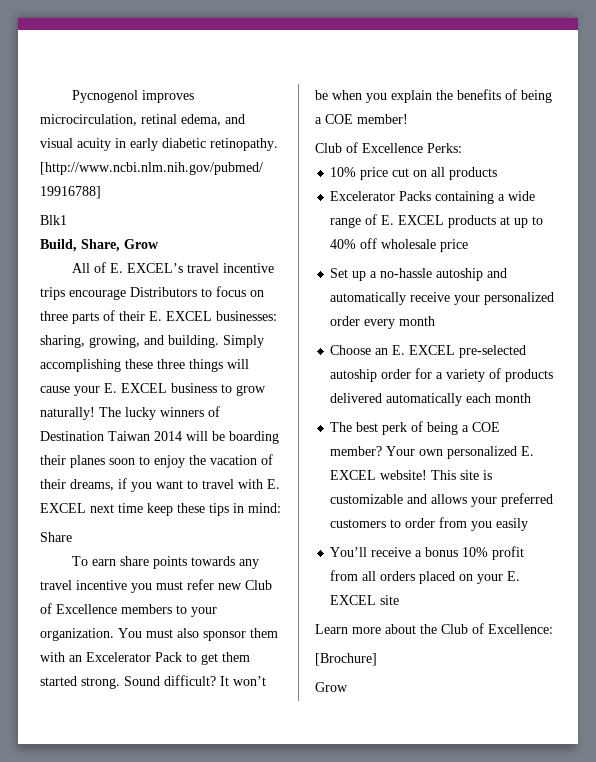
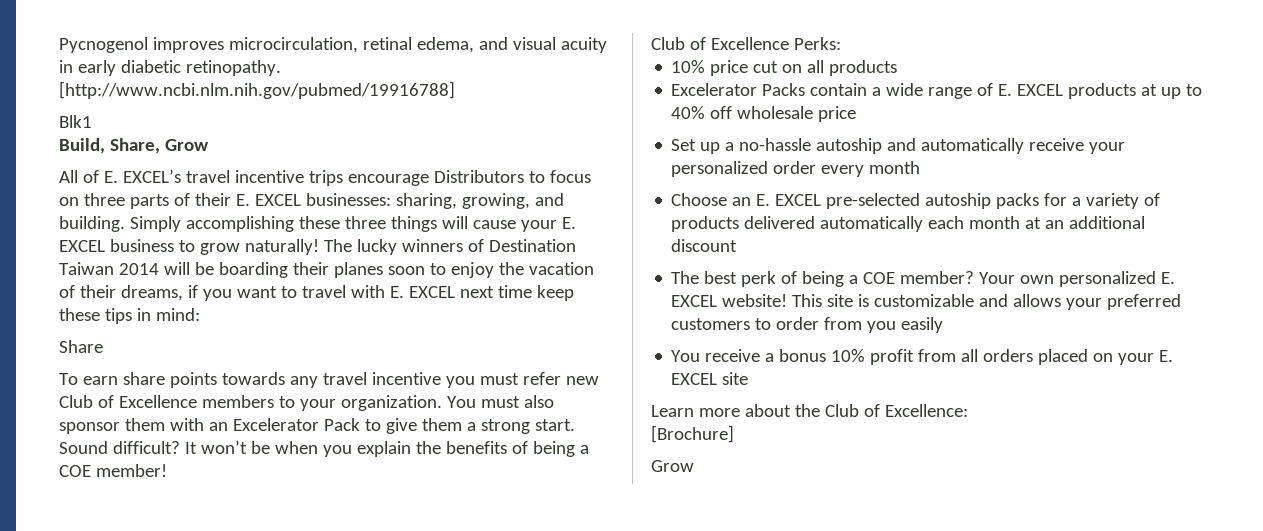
[201,652,250,665] [40,676,120,689] get them started strong. -> [385,418,575,434] give them a strong start.
[435,191,495,204] containing -> [810,83,868,96] contain
[381,369,412,379] order -> [996,193,1040,209] packs
(532, 398) none -> [1025,216,1146,229] [671,239,738,252] at an additional discount
[330,547,368,557] You’ll -> [671,350,701,362] You

